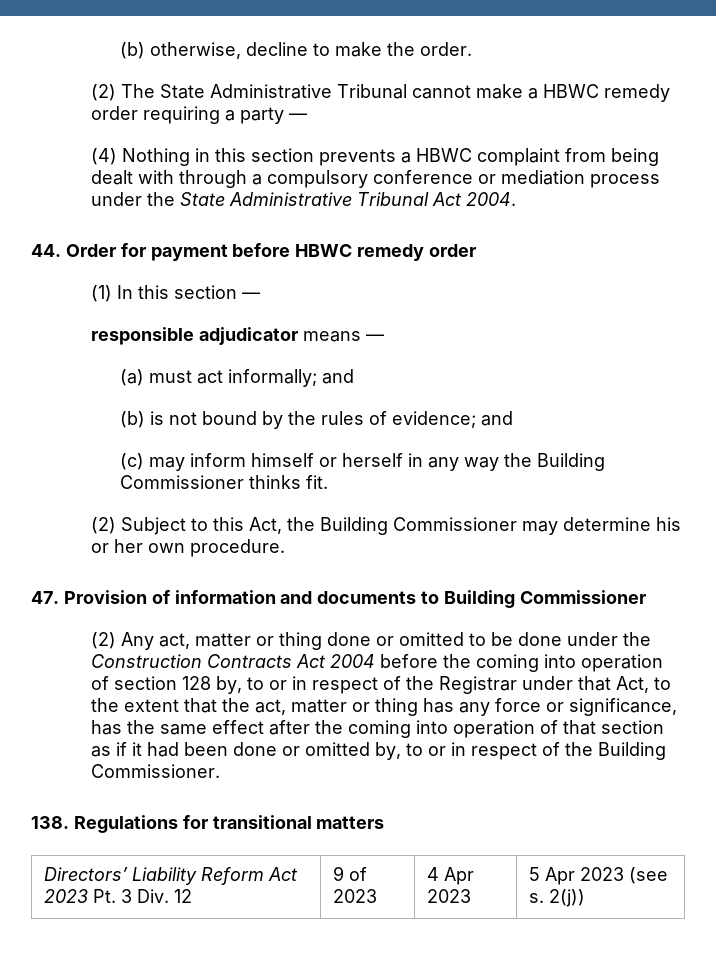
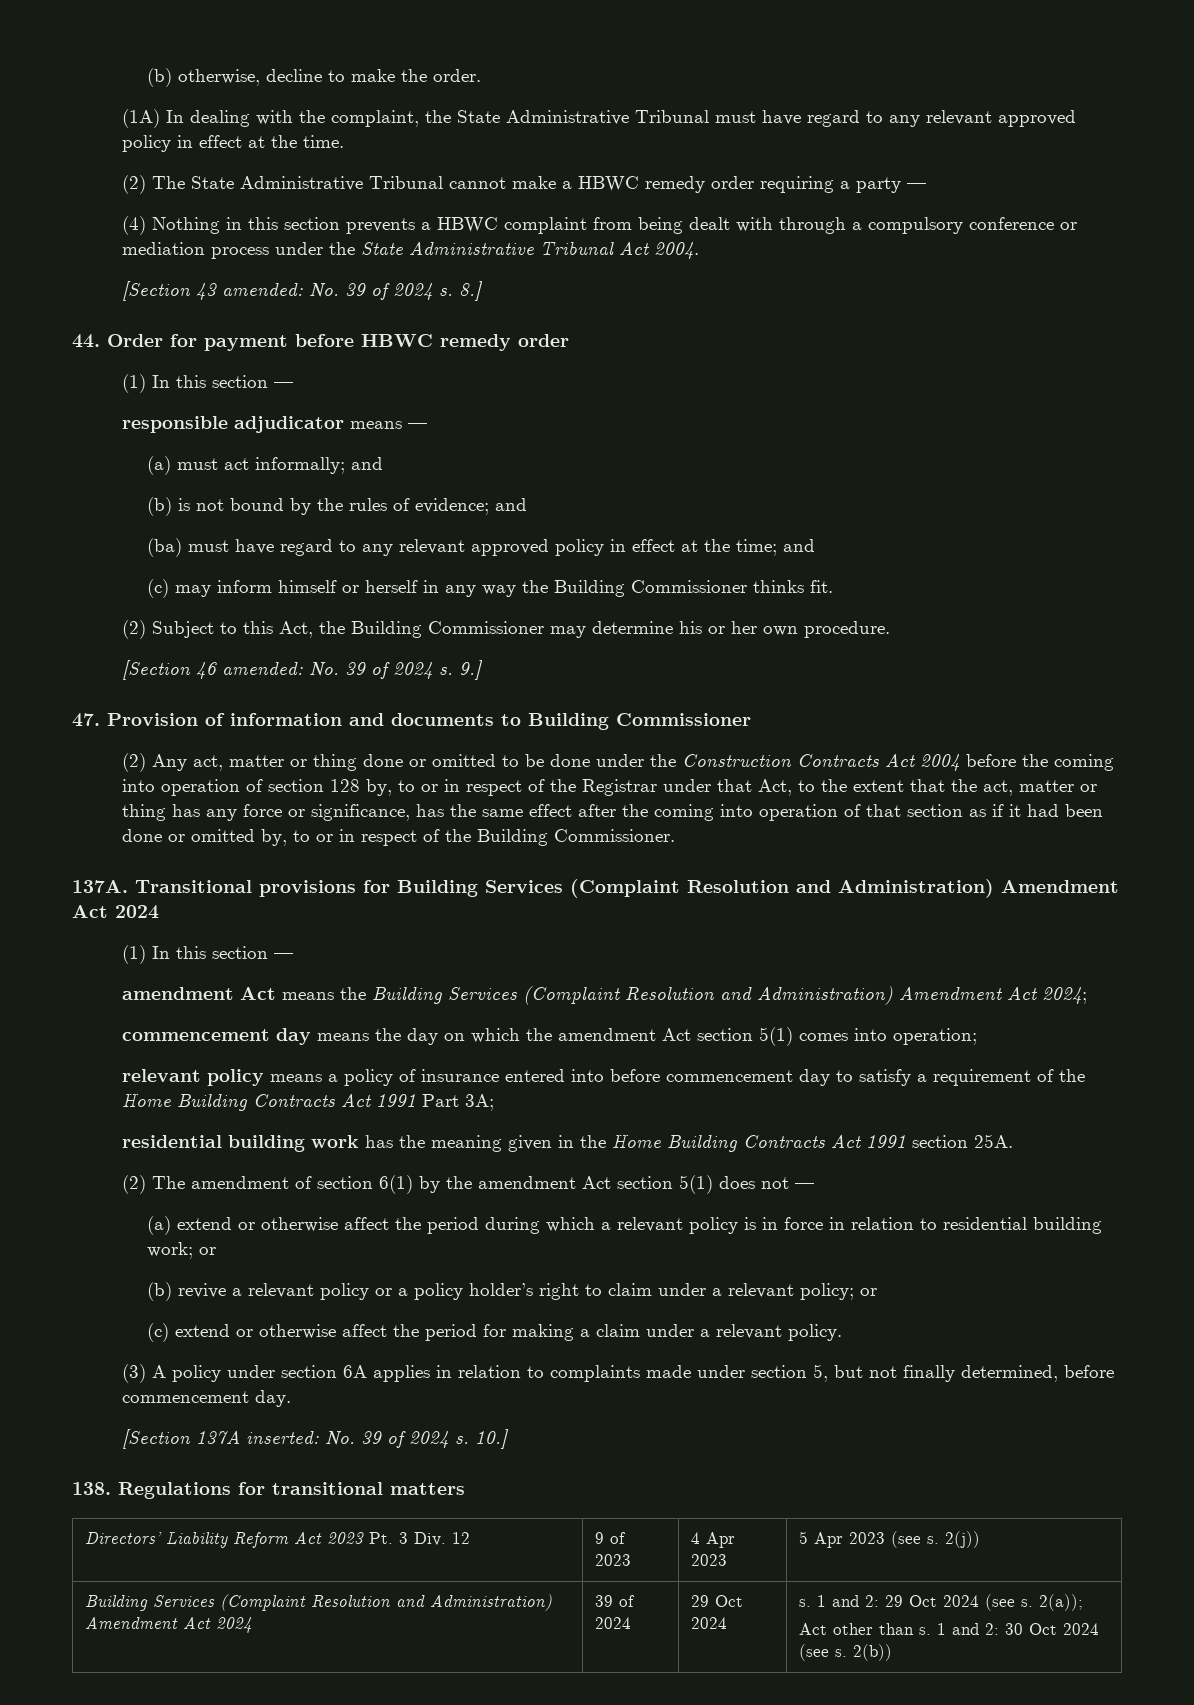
(473, 49) none -> [121,109,1076,128] [121,135,344,152] // (1A) In dealing with the complaint, the State Administrative Tribunal must have regard to any relevant approved policy in effect at the time.
(516, 199) none -> [121,281,483,301] // [Section 43 amended: No. 39 of 2024 s. 8.]
(514, 418) none -> [146,538,815,557] // (ba) must have regard to any relevant approved policy in effect at the time; and
(285, 548) none -> [121,660,483,680] // [Section 46 amended: No. 39 of 2024 s. 9.]
(220, 771) none -> [72,879,1119,898] [72,905,159,919] [121,945,293,964] [121,986,1087,1005] [121,1027,977,1046] [121,1069,1085,1086] [121,1093,494,1111] [121,1134,1013,1152] [121,1175,814,1194] [146,1216,1102,1235] [146,1242,216,1259] [146,1282,877,1301] [146,1323,842,1342] [121,1364,1114,1383] [121,1390,291,1407] [121,1429,509,1449] // 137A. Transitional provisions for Building Services (Complaint Resolution and Administration) Amendment Act 2024 // (1) In this section — // amendment Act means the Building Services (Complaint Resolution and Administration) Amendment Act 2024; // commencement day means the day on which the amendment Act section 5(1) comes into operation; // relevant policy means a policy of insurance entered into before commencement day to satisfy a requirement of the Home Building Contracts Act 1991 Part 3A; // residential building work has the meaning given in the Home Building Contracts Act 1991 section 25A. // (2) The amendment of section 6(1) by the amendment Act section 5(1) does not — // (a) extend or otherwise affect the period during which a relevant policy is in force in relation to residential building work; or // (b) revive a relevant policy or a policy holder’s right to claim under a relevant policy; or // (c) extend or otherwise affect the period for making a claim under a relevant policy. // (3) A policy under section 6A applies in relation to complaints made under section 5, but not finally determined, before commencement day. // [Section 137A inserted: No. 39 of 2024 s. 10.]
(585, 898) none -> [85,1594,553,1611] [85,1617,253,1633] [595,1595,636,1607] [595,1617,632,1629] [691,1595,744,1607] [691,1617,728,1629] [799,1594,1084,1611] [799,1623,1100,1635] [799,1644,893,1661] // Building Services (Complaint Resolution and Administration) Amendment Act 2024 | 39 of 2024 | 29 Oct 2024 | s. 1 and 2: 29 Oct 2024 (see s. 2(a)); // Act other than s. 1 and 2: 30 Oct 2024 (see s. 2(b))

